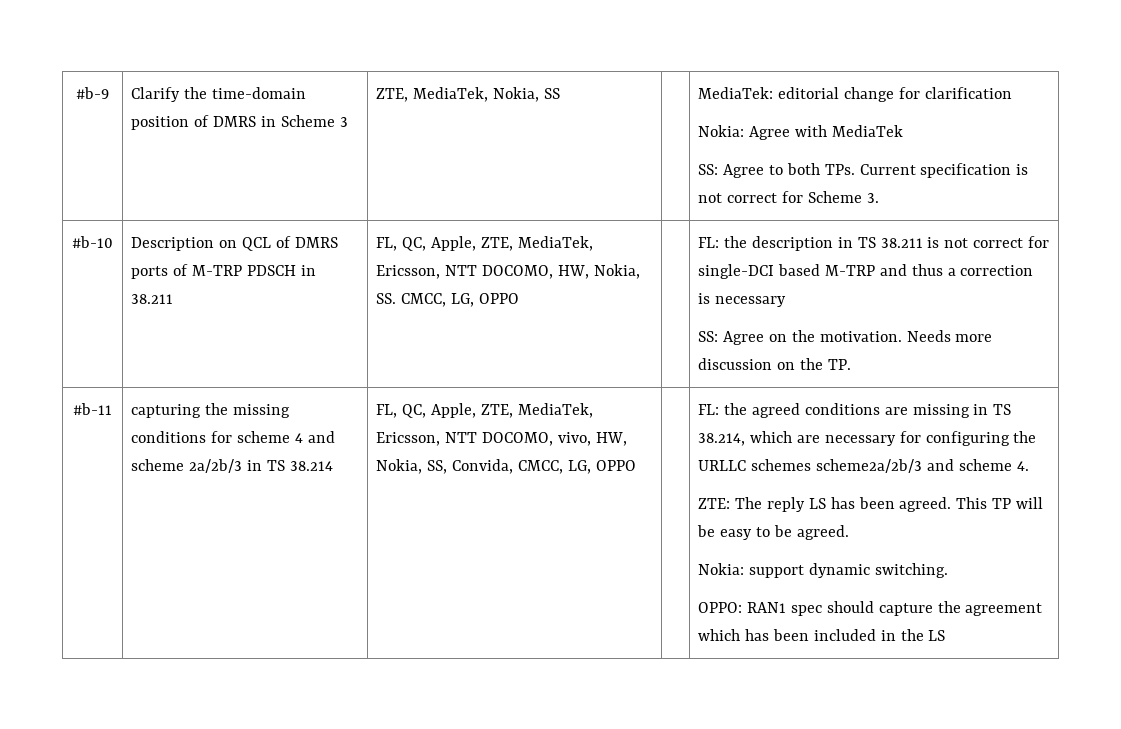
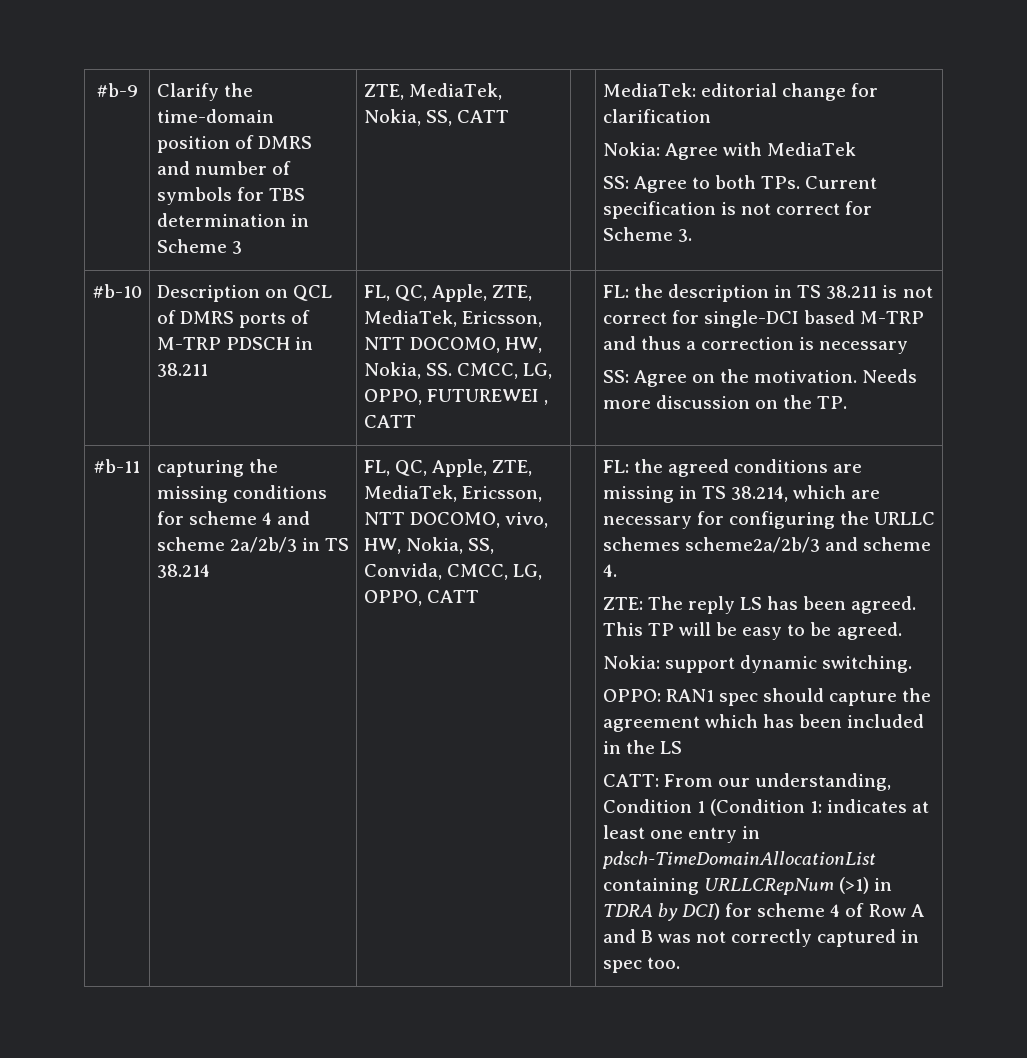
(256, 121) none -> [156,161,291,175] [156,187,305,205] [156,213,286,227] and number of symbols for TBS determination
[543,88,560,99] SS -> [425,110,509,126] SS, CATT
[478,293,519,304] OPPO -> [363,389,548,405] [363,415,416,428] OPPO, FUTUREWEI , CATT
[595,460,636,471] OPPO -> [363,590,479,606] OPPO, CATT
(946, 635) none -> [602,773,892,791] [602,799,930,816] [602,825,761,843] [601,851,876,869] [602,877,893,895] [602,903,924,921] [602,929,920,947] [602,957,680,973] // CATT: From our understanding, Condition 1 (Condition 1: indicates at least one entry in pdsch-TimeDomainAllocationList containing URLLCRepNum (>1) in TDRA by DCI) for scheme 4 of Row A and B was not correctly captured in spec too.

